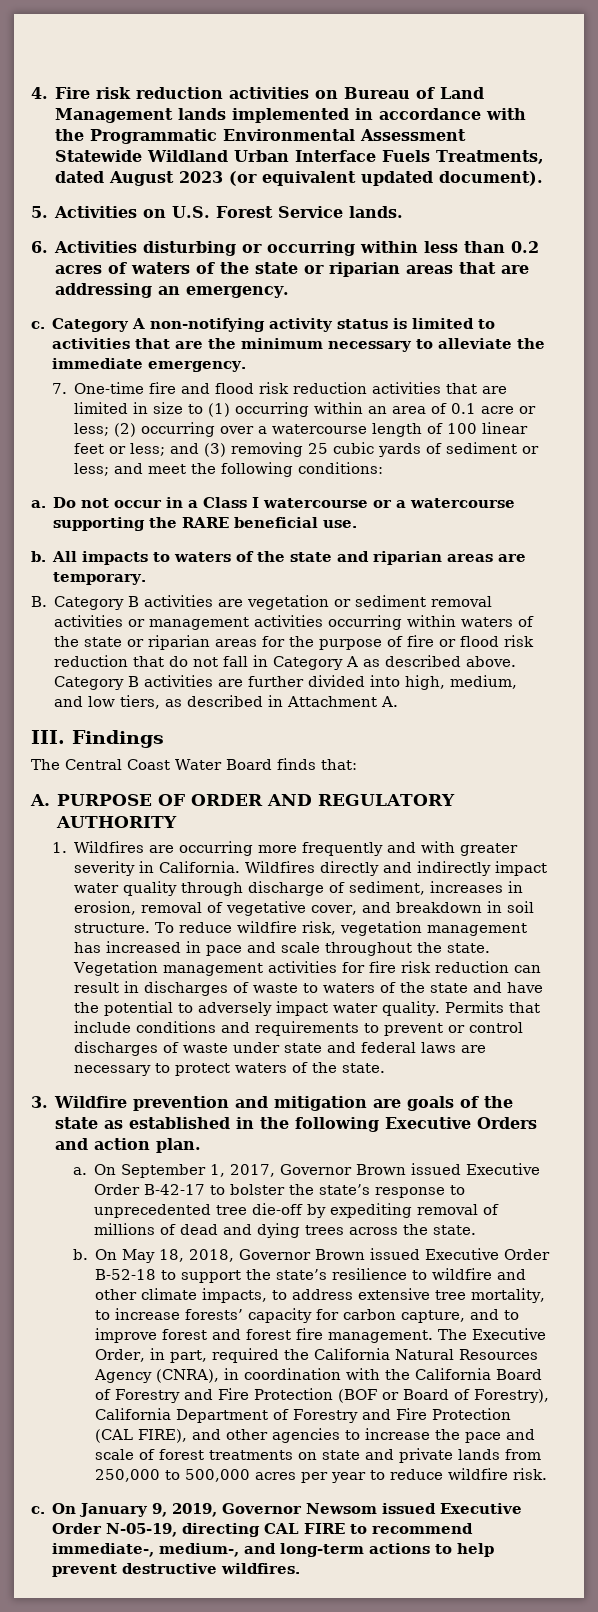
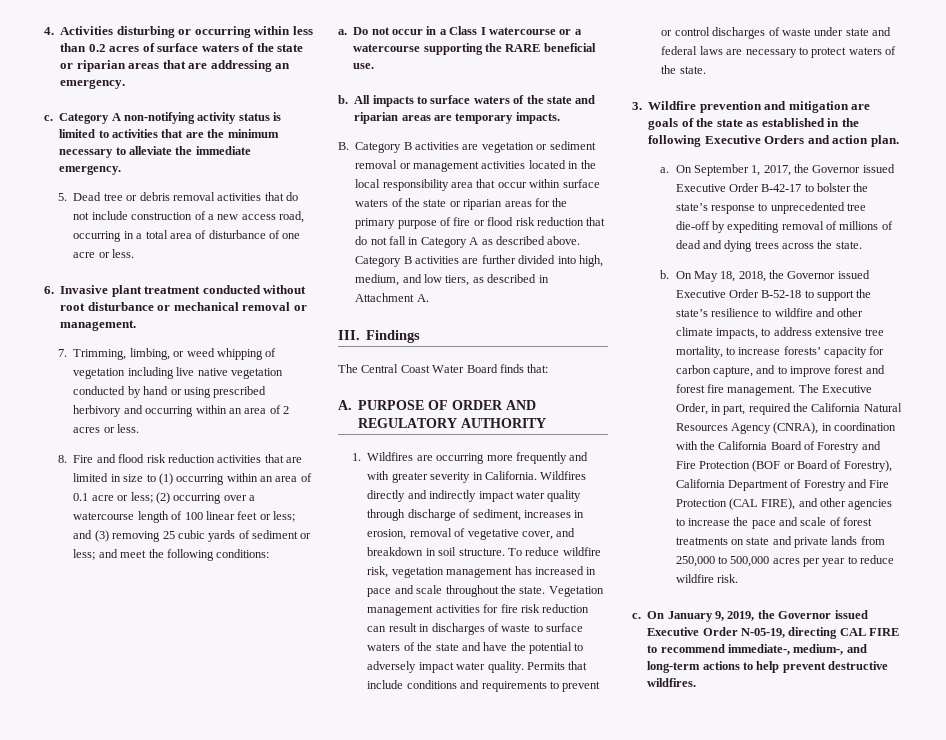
[55,87,485,99] [55,108,527,123] [55,129,467,144] [55,150,545,164] [55,171,544,186] [31,206,404,218] [31,241,48,253] Fire risk reduction activities on Bureau of Land Management lands implemented in accordance with the Programmatic Environmental Assessment Statewide Wildland Urban Interface Fuels Treatments, dated August 2023 (or equivalent updated document). // 5. Activities on U.S. Forest Service lands. // 6. -> (54, 31) none
(128, 268) none -> [157,43,199,52] surface
[51,382,177,394] 7. One-time fire -> [58,192,299,201] [73,211,305,223] [73,230,301,242] [73,249,135,258] [44,285,307,297] [60,302,307,311] [60,320,137,331] [58,348,277,360] [73,367,283,379] [73,386,267,398] [73,405,290,417] [73,424,140,433] [58,455,94,463] 5. Dead tree or debris removal activities that do not include construction of a new access road, occurring in a total area of disturbance of one acre or less. // 6. Invasive plant treatment conducted without root disturbance or mechanical removal or management. // 7. Trimming, limbing, or weed whipping of vegetation including live native vegetation conducted by hand or using prescribed herbivory and occurring within an area of 2 acres or less. // 8. Fire
(171, 557) none -> [430,95,471,104] surface
[53,572,147,585] temporary. -> [455,112,560,124] temporary impacts.
[54,615,124,627] activities -> (398, 164) none
[328,615,457,630] occurring within -> [528,160,596,169] [355,179,600,191] located in the local responsibility area that occur within surface
(315, 641) none -> [355,218,396,229] primary
(319, 988) none -> [546,623,584,632] surface
[279,1164,406,1175] Governor Brown -> [794,164,861,173] the Governor
[238,1249,365,1260] Governor Brown -> [769,270,836,279] the Governor
[222,1503,378,1514] Governor Newsom -> [757,610,832,619] the Governor

